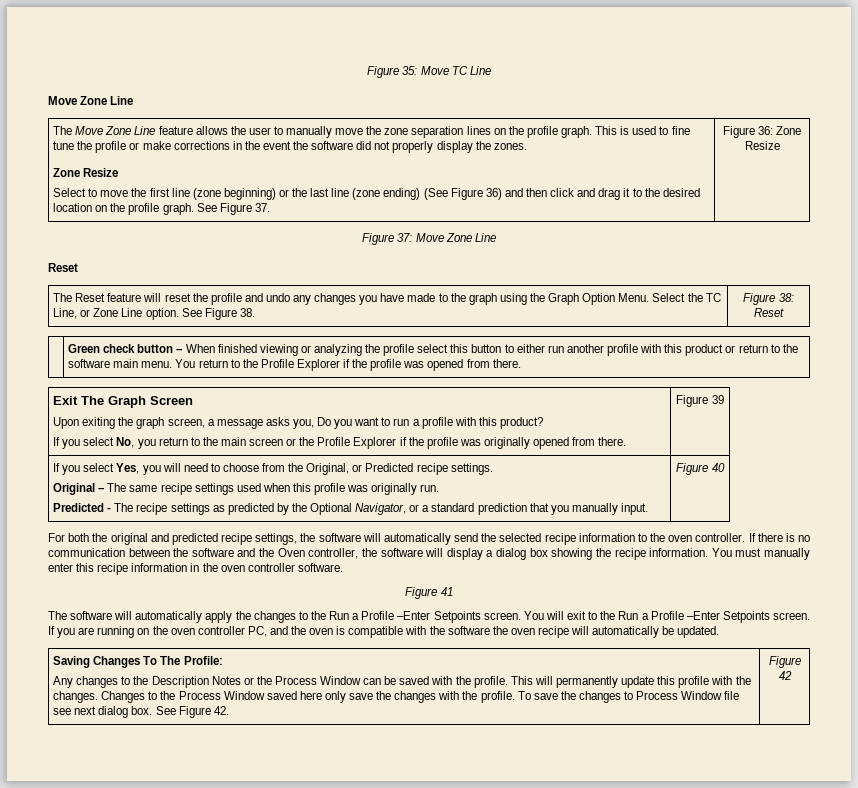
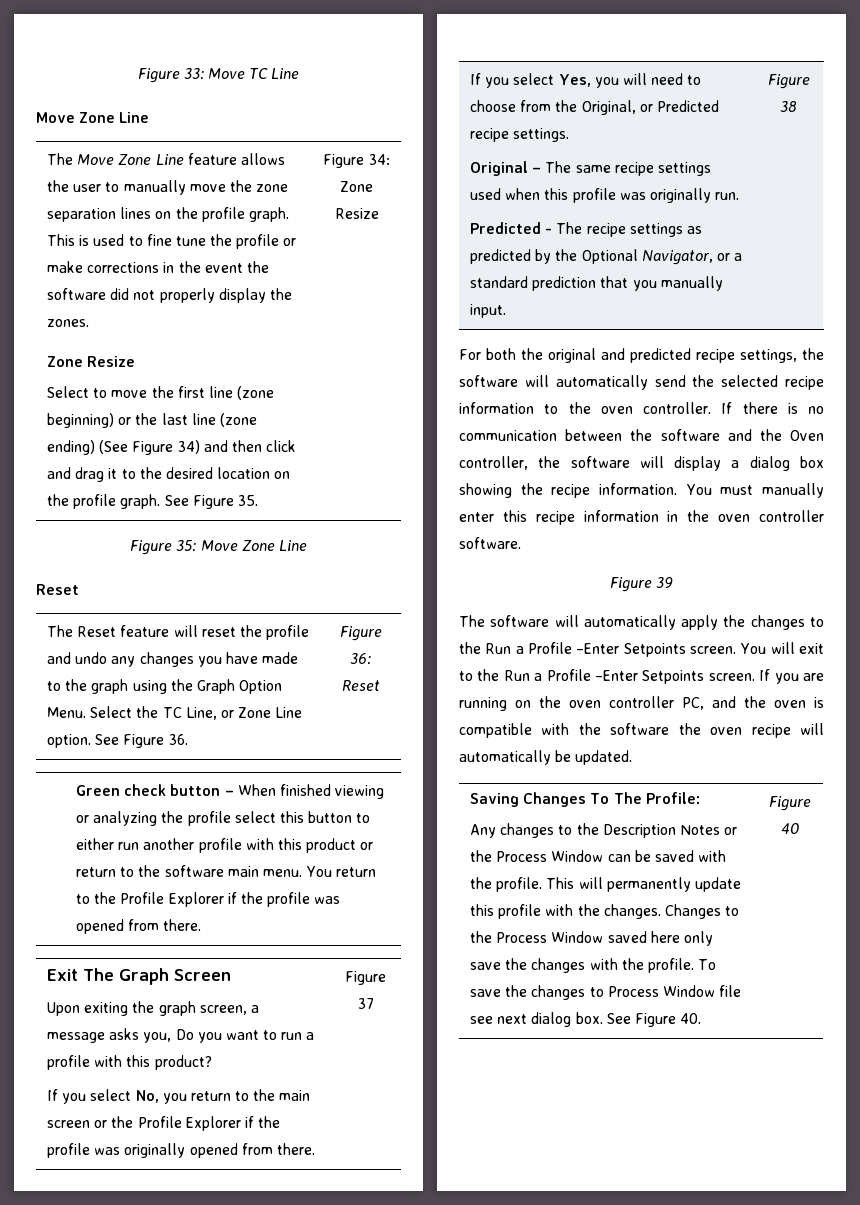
[367,66,418,78] Figure 35: -> [137,68,204,83] Figure 33:
[485,188,502,200] 36) -> [177,440,200,454] 34)
[254,203,270,212] [722,126,773,138] 37. | Figure 36: -> [237,495,258,506] [323,154,390,168] 35. | Figure 34:
[397,233,413,242] 37: -> [176,540,197,552] 35:
[239,308,255,317] [743,293,794,305] 38. | Figure 38: -> [168,734,188,745] [339,626,382,641] [350,653,371,665] 36. | Figure 36:
[711,395,724,404] 39 -> [357,998,374,1009] 37
[711,463,725,472] 40 -> [780,101,797,112] 38
[440,587,453,596] 41 -> [656,577,674,588] 39
[213,706,229,715] [768,656,801,668] [778,671,792,680] 42. | Figure 42 -> [680,1013,702,1024] [769,796,811,811] [781,823,799,834] 40. | Figure 40

